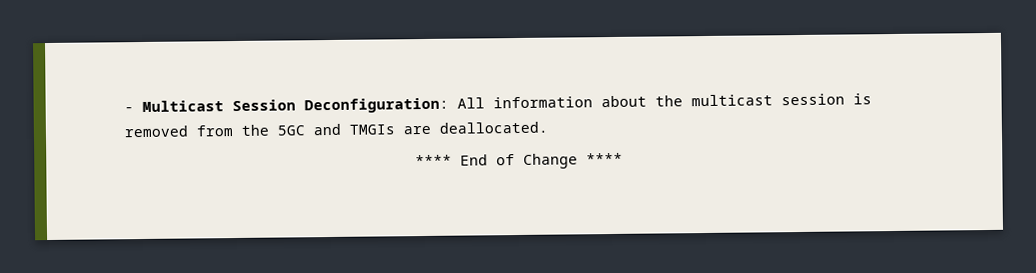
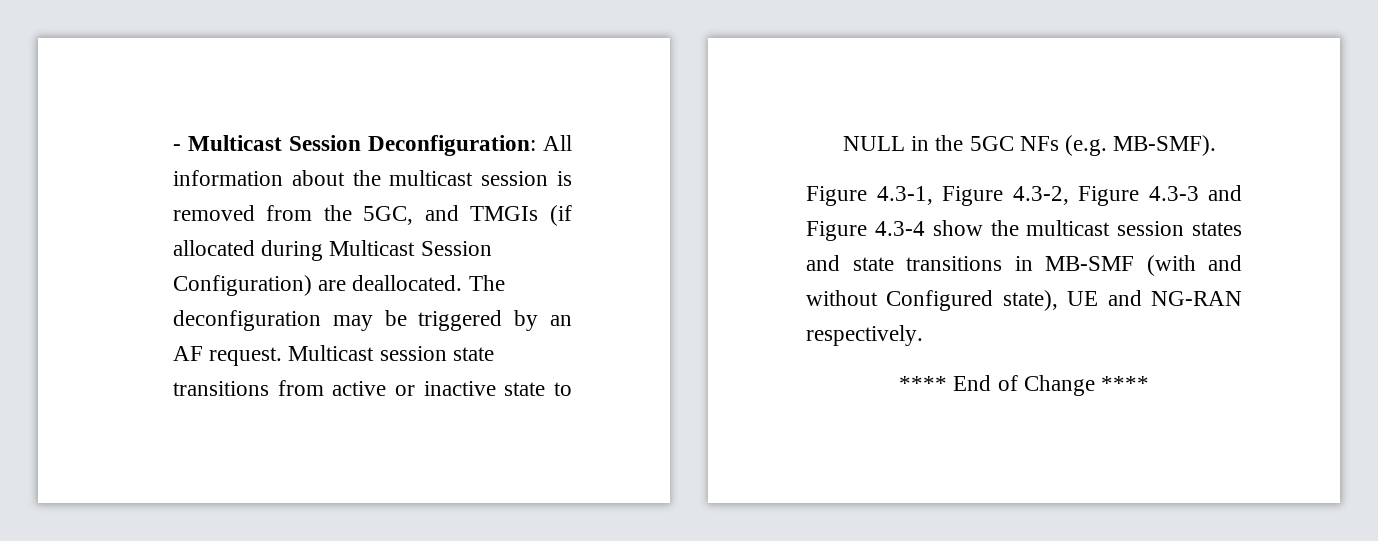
[277,125,306,136] 5GC -> [363,206,414,225] 5GC,
[403,121,549,135] are deallocated. -> [550,205,572,226] [172,240,492,261] [172,275,505,296] [172,310,572,331] [172,345,494,366] [172,380,572,396] [842,135,1217,156] [806,185,1242,206] [806,220,1242,241] [806,255,1242,276] [806,290,1242,311] [806,325,923,346] (if allocated during Multicast Session Configuration) are deallocated. The deconfiguration may be triggered by an AF request. Multicast session state transitions from active or inactive state to NULL in the 5GC NFs (e.g. MB-SMF). // Figure 4.3-1, Figure 4.3-2, Figure 4.3-3 and Figure 4.3-4 show the multicast session states and state transitions in MB-SMF (with and without Configured state), UE and NG-RAN respectively.

